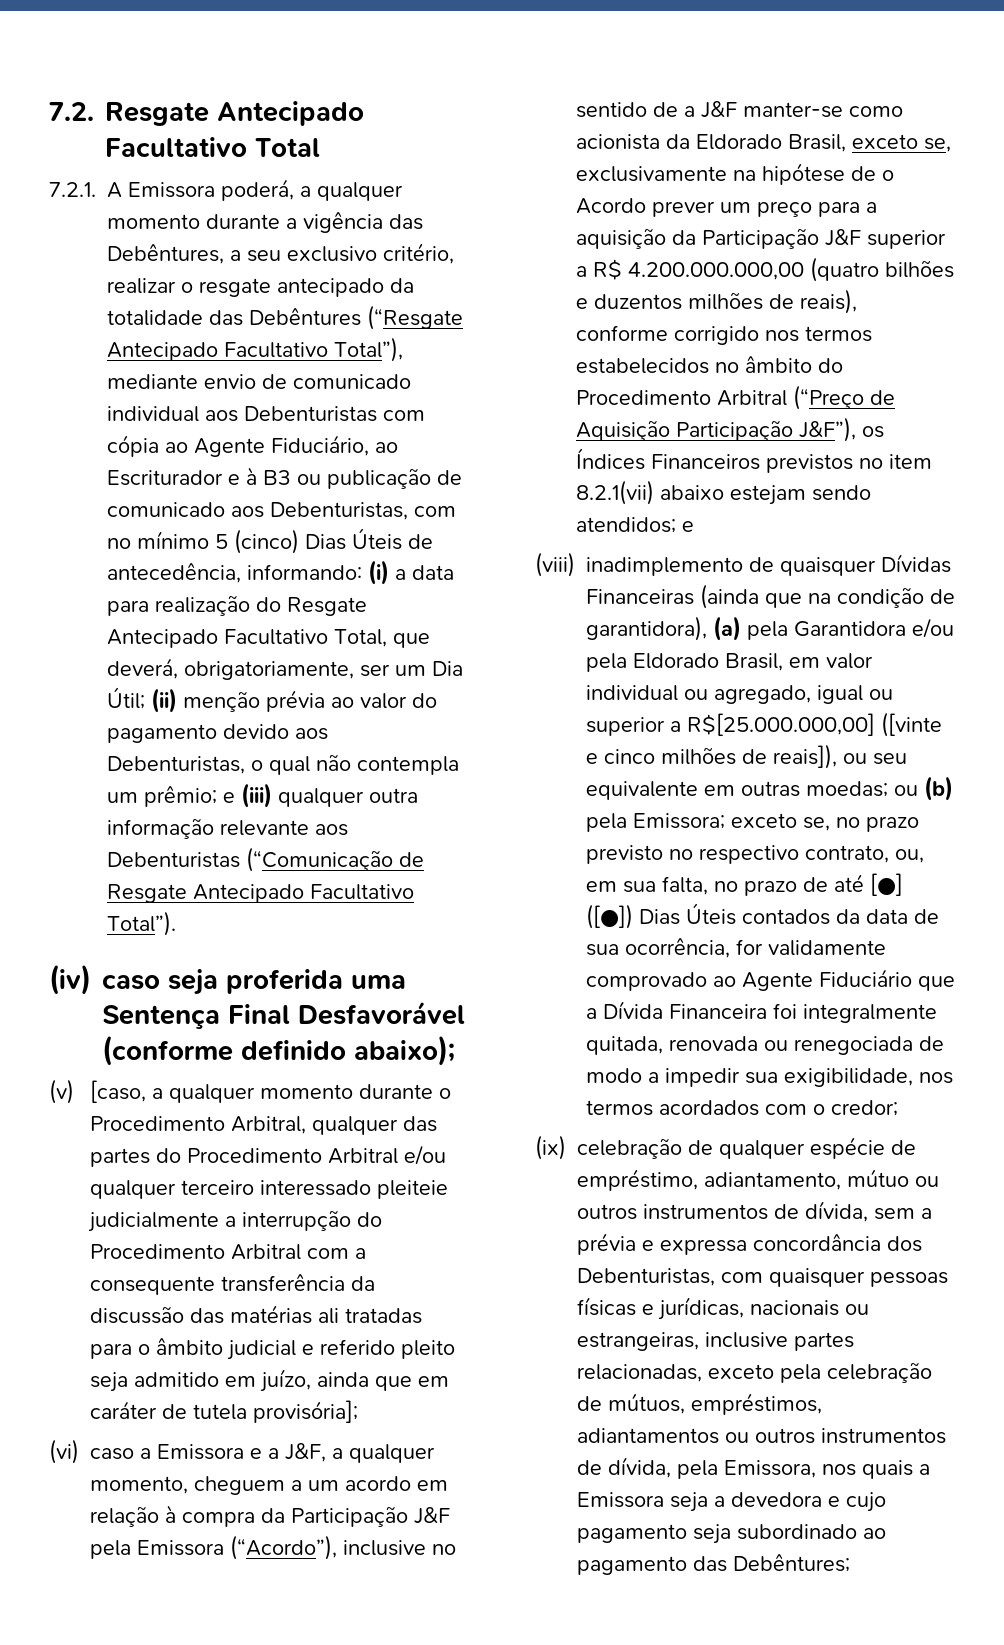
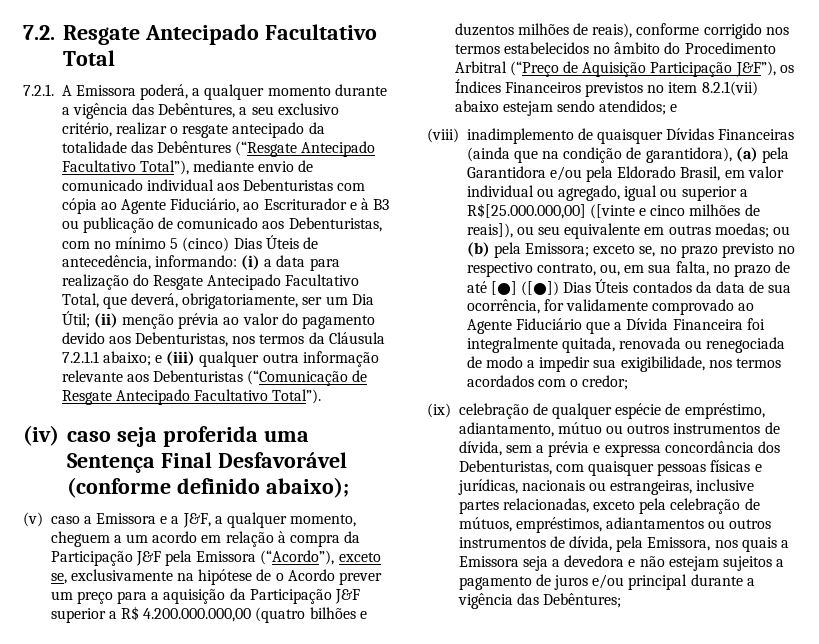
[251,754,459,775] [107,786,217,807] o qual não contempla um prêmio; -> [232,332,385,344] [61,351,151,366] nos termos da Cláusula 7.2.1.1 abaixo;
[90,1080,452,1103] [90,1116,438,1135] [90,1145,447,1167] [90,1180,449,1199] [88,1210,383,1232] [90,1244,367,1260] [90,1274,376,1295] [90,1305,423,1324] [90,1338,456,1360] [90,1369,450,1392] [90,1400,359,1423] [49,1439,79,1464] [caso, a qualquer momento durante o Procedimento Arbitral, qualquer das partes do Procedimento Arbitral e/ou qualquer terceiro interessado pleiteie judicialmente a interrupção do Procedimento Arbitral com a consequente transferência da discussão das matérias ali tratadas para o âmbito judicial e referido pleito seja admitido em juízo, ainda que em caráter de tutela provisória]; // (vi) -> (43, 519) none
[343,1540,457,1556] [576,101,904,118] [576,134,847,152] inclusive no sentido de a J&F manter-se como acionista da Eldorado Brasil, -> (335, 557) none
[846,1492,886,1512] [577,1524,886,1544] [577,1556,687,1575] cujo pagamento seja subordinado ao pagamento -> [639,556,785,571] [458,574,755,590] [457,593,513,609] não estejam sujeitos a pagamento de juros e/ou principal durante a vigência

